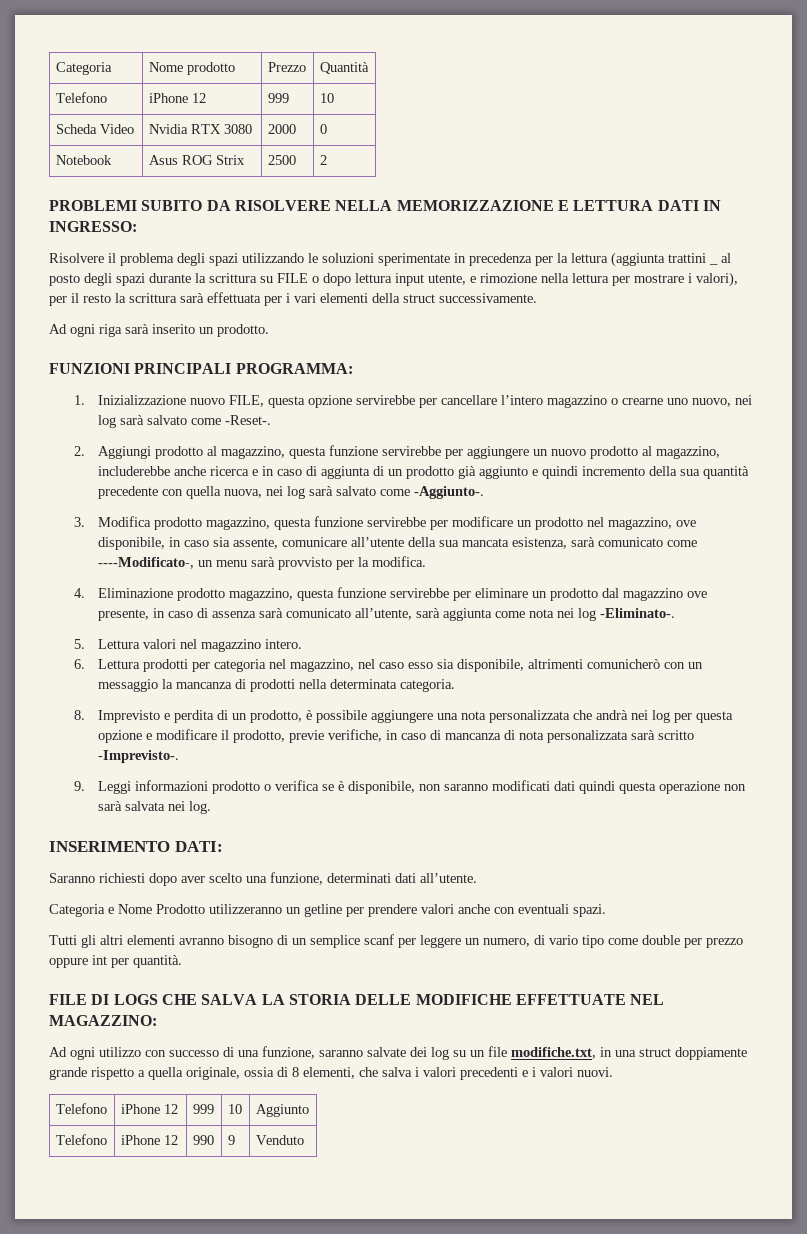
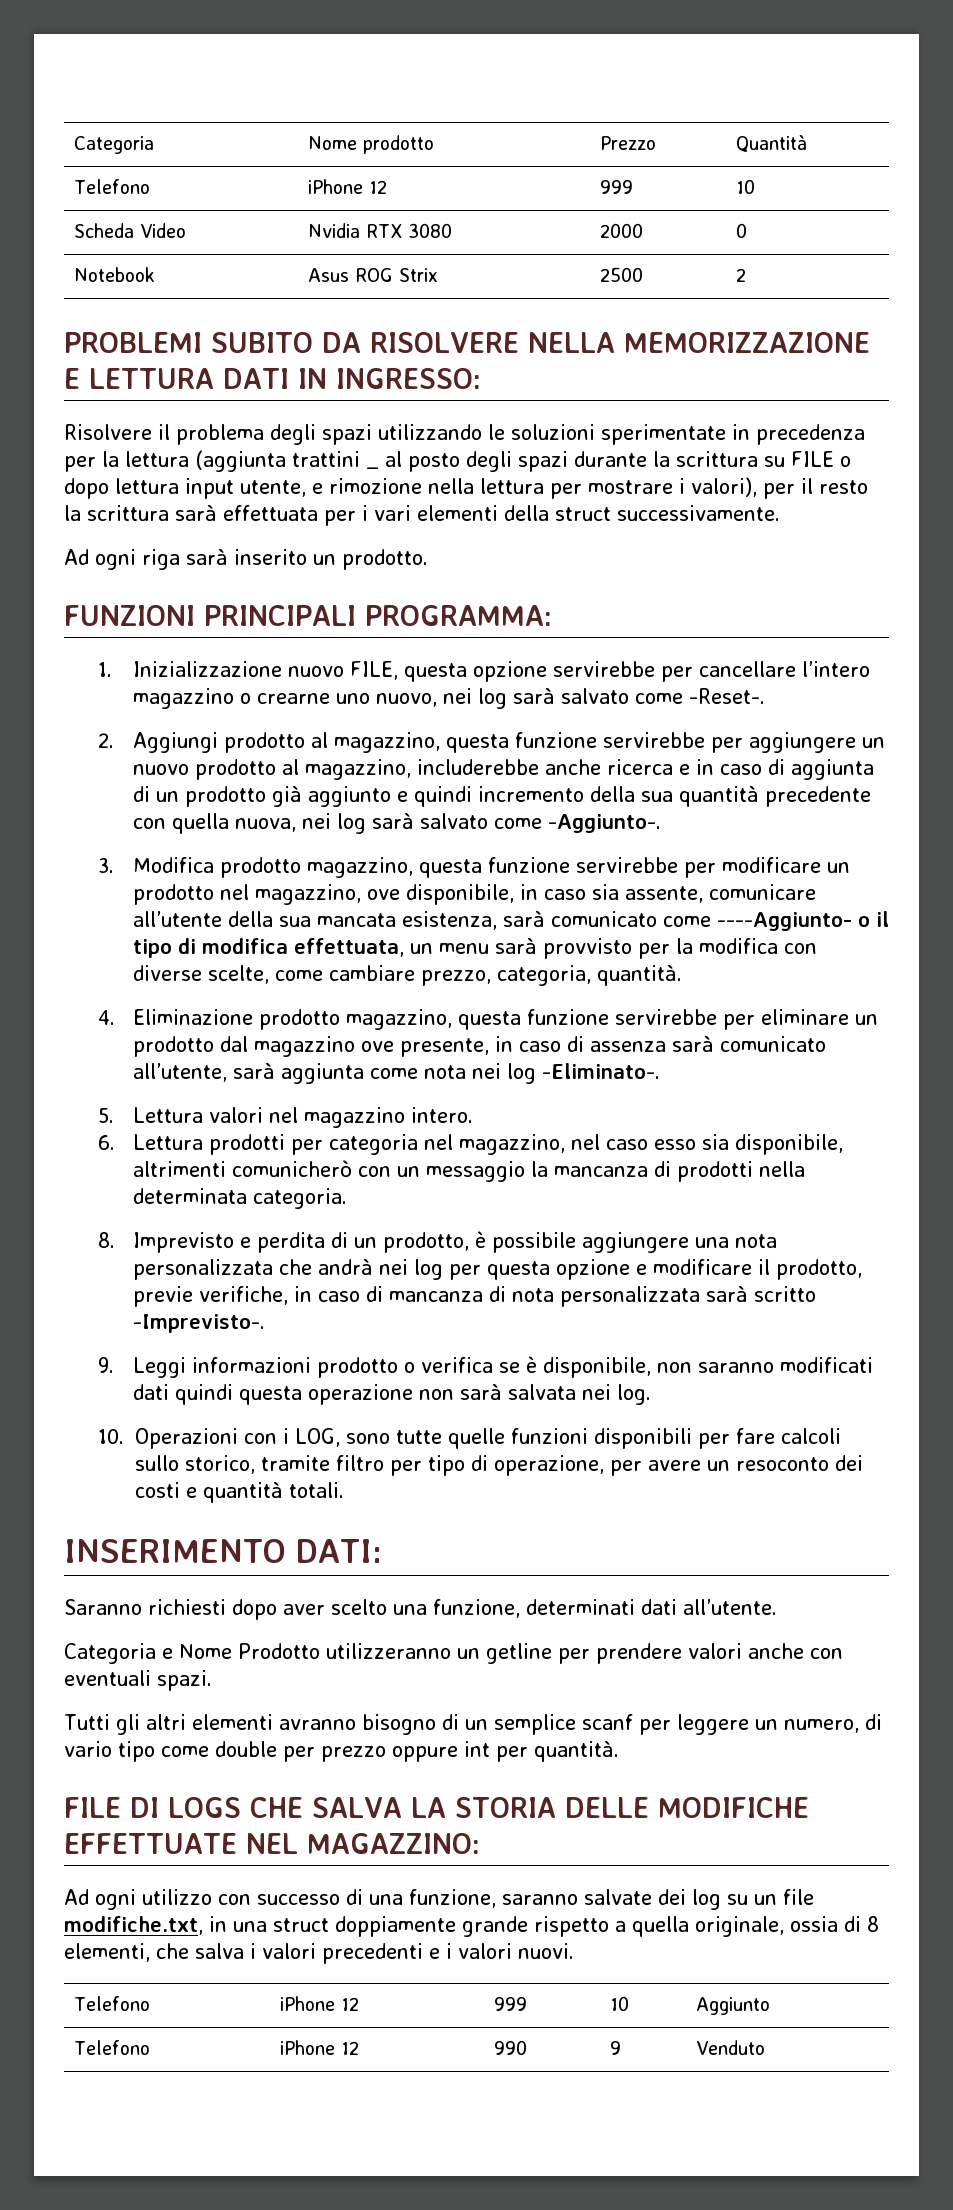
[98,557,195,569] ----Modificato-, -> [716,911,889,931] [132,938,404,958] ----Aggiunto- o il tipo di modifica effettuata,
[372,556,427,567] modifica. -> [698,938,817,954] [132,965,682,986] modifica con diverse scelte, come cambiare prezzo, categoria, quantità.
(212, 807) none -> [98,1428,842,1449] [135,1455,864,1476] [135,1482,345,1503] // 10. Operazioni con i LOG, sono tutte quelle funzioni disponibili per fare calcoli sullo storico, tramite filtro per tipo di operazione, per avere un resoconto dei costi e quantità totali.

